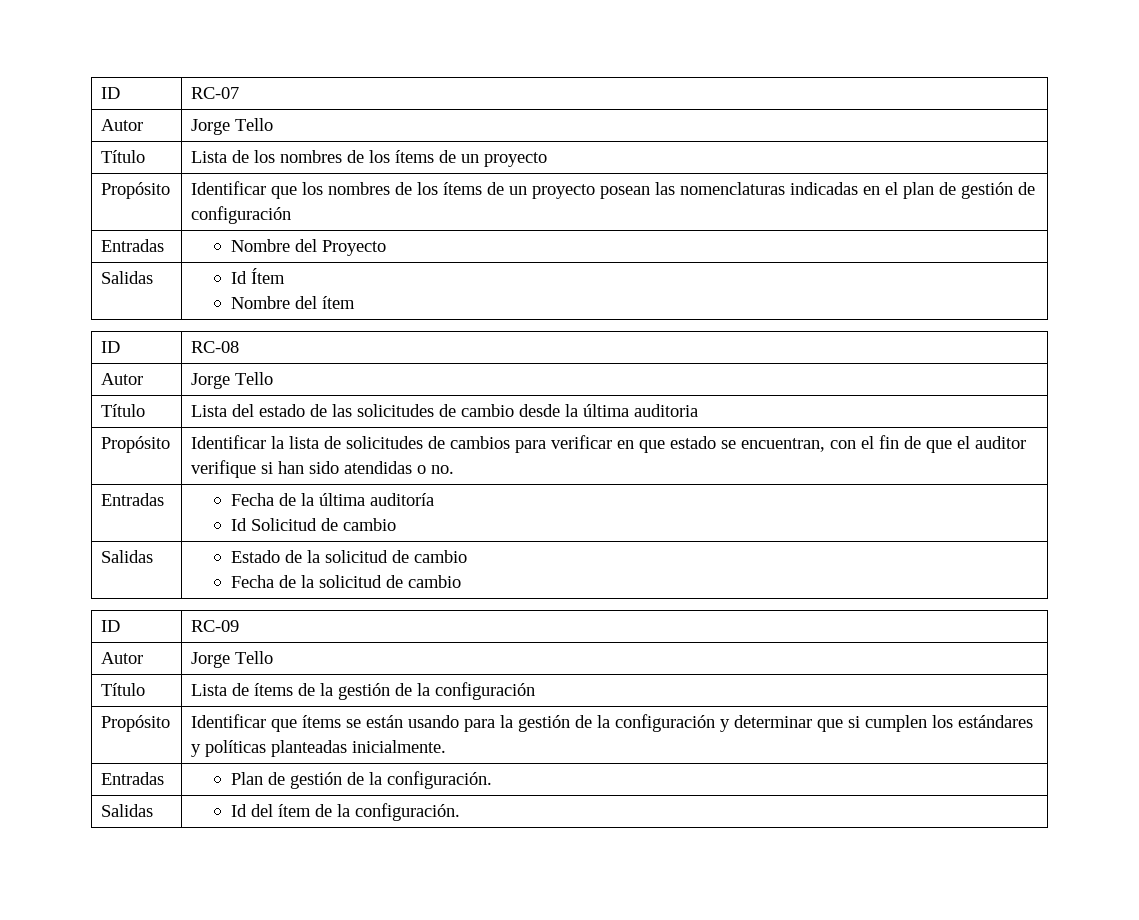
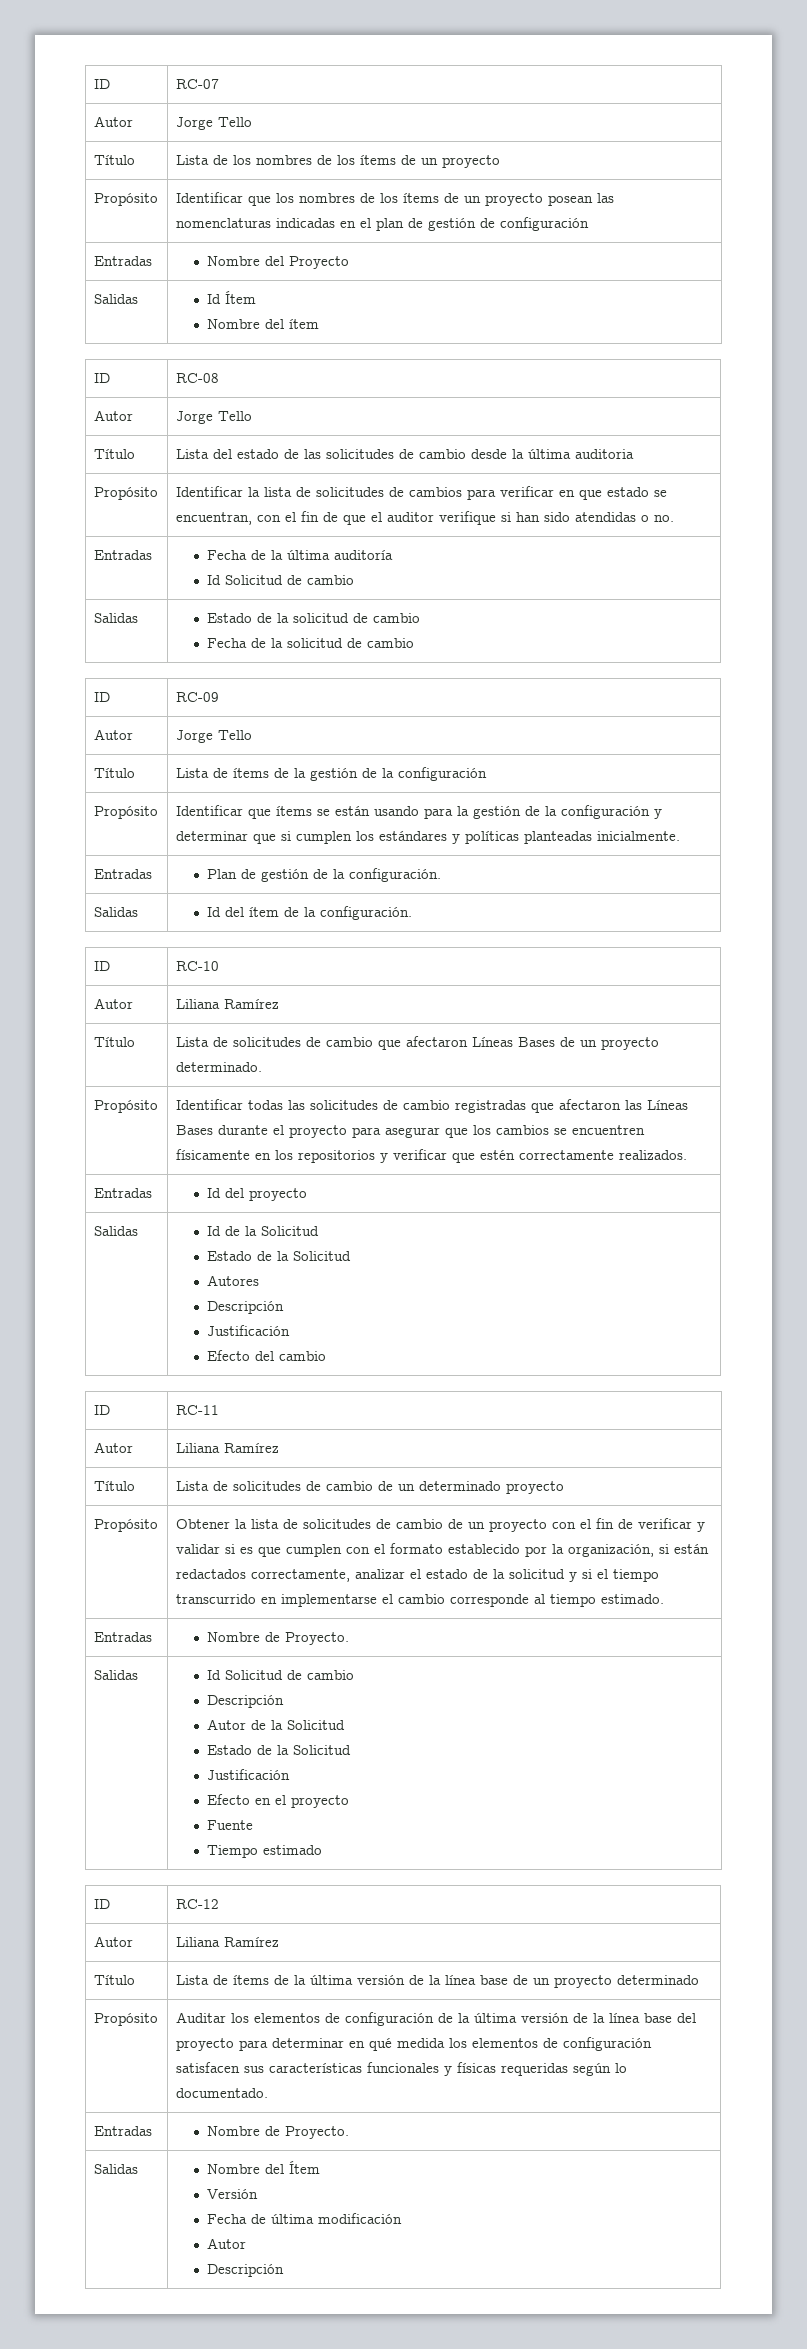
(461, 812) none -> [93,961,110,971] [175,961,219,971] [93,998,133,1009] [175,999,279,1009] [93,1037,135,1047] [175,1036,659,1050] [175,1062,262,1072] [93,1100,158,1113] [175,1099,688,1113] [175,1125,645,1138] [175,1149,687,1163] [93,1188,152,1198] [207,1188,308,1201] [93,1226,138,1236] [207,1226,320,1236] [207,1251,352,1261] [207,1275,260,1286] [207,1301,285,1314] [207,1325,291,1336] [207,1350,327,1361] [93,1405,110,1415] [175,1405,219,1415] [93,1442,133,1453] [175,1443,279,1453] [93,1481,135,1491] [175,1481,564,1494] [93,1519,158,1532] [175,1518,705,1532] [175,1543,709,1557] [175,1569,659,1582] [175,1594,664,1607] [93,1632,152,1642] [207,1632,350,1645] [93,1670,138,1680] [207,1670,355,1680] [207,1695,285,1708] [207,1719,346,1730] [207,1745,352,1755] [207,1769,291,1780] [207,1794,350,1808] [207,1820,254,1830] [207,1845,323,1858] [93,1899,110,1909] [175,1899,219,1909] [93,1936,133,1947] [175,1937,279,1947] [93,1975,135,1985] [175,1975,699,1988] [93,2013,158,2026] [175,2012,696,2026] [175,2037,652,2051] [175,2062,627,2076] [175,2088,268,2098] [93,2126,152,2136] [207,2126,350,2139] [93,2164,138,2174] [207,2161,321,2174] [207,2189,259,2199] [207,2213,403,2224] [207,2238,247,2249] [207,2264,285,2277] // ID | RC-10 // Autor | Liliana Ramírez // Título | Lista de solicitudes de cambio que afectaron Líneas Bases de un proyecto determinado. // Propósito | Identificar todas las solicitudes de cambio registradas que afectaron las Líneas Bases durante el proyecto para asegurar que los cambios se encuentren físicamente en los repositorios y verificar que estén correctamente realizados. // Entradas | Id del proyecto // Salidas | Id de la Solicitud // Estado de la Solicitud // Autores // Descripción // Justificación // Efecto del cambio // ID | RC-11 // Autor | Liliana Ramírez // Título | Lista de solicitudes de cambio de un determinado proyecto // Propósito | Obtener la lista de solicitudes de cambio de un proyecto con el fin de verificar y validar si es que cumplen con el formato establecido por la organización, si están redactados correctamente, analizar el estado de la solicitud y si el tiempo transcurrido en implementarse el cambio corresponde al tiempo estimado. // Entradas | Nombre de Proyecto. // Salidas | Id Solicitud de cambio // Descripción // Autor de la Solicitud // Estado de la Solicitud // Justificación // Efecto en el proyecto // Fuente // Tiempo estimado // ID | RC-12 // Autor | Liliana Ramírez // Título | Lista de ítems de la última versión de la línea base de un proyecto determinado // Propósito | Auditar los elementos de configuración de la última versión de la línea base del proyecto para determinar en qué medida los elementos de configuración satisfacen sus características funcionales y físicas requeridas según lo documentado. // Entradas | Nombre de Proyecto. // Salidas | Nombre del Ítem // Versión // Fecha de última modificación // Autor // Descripción

